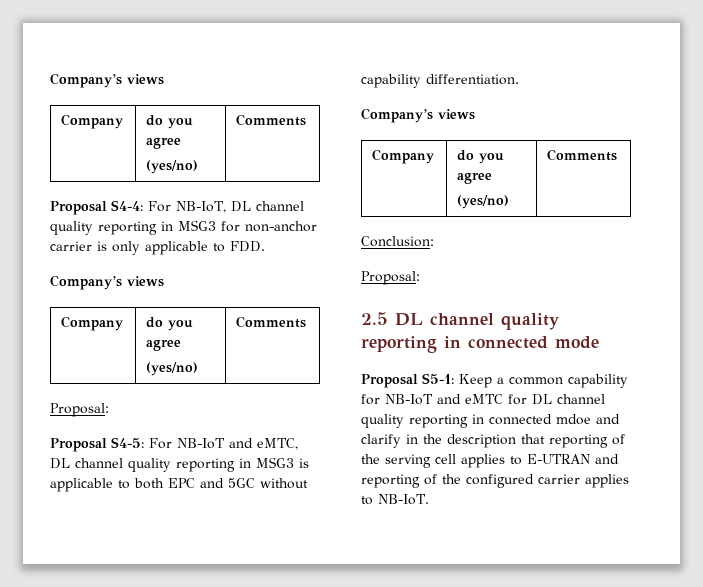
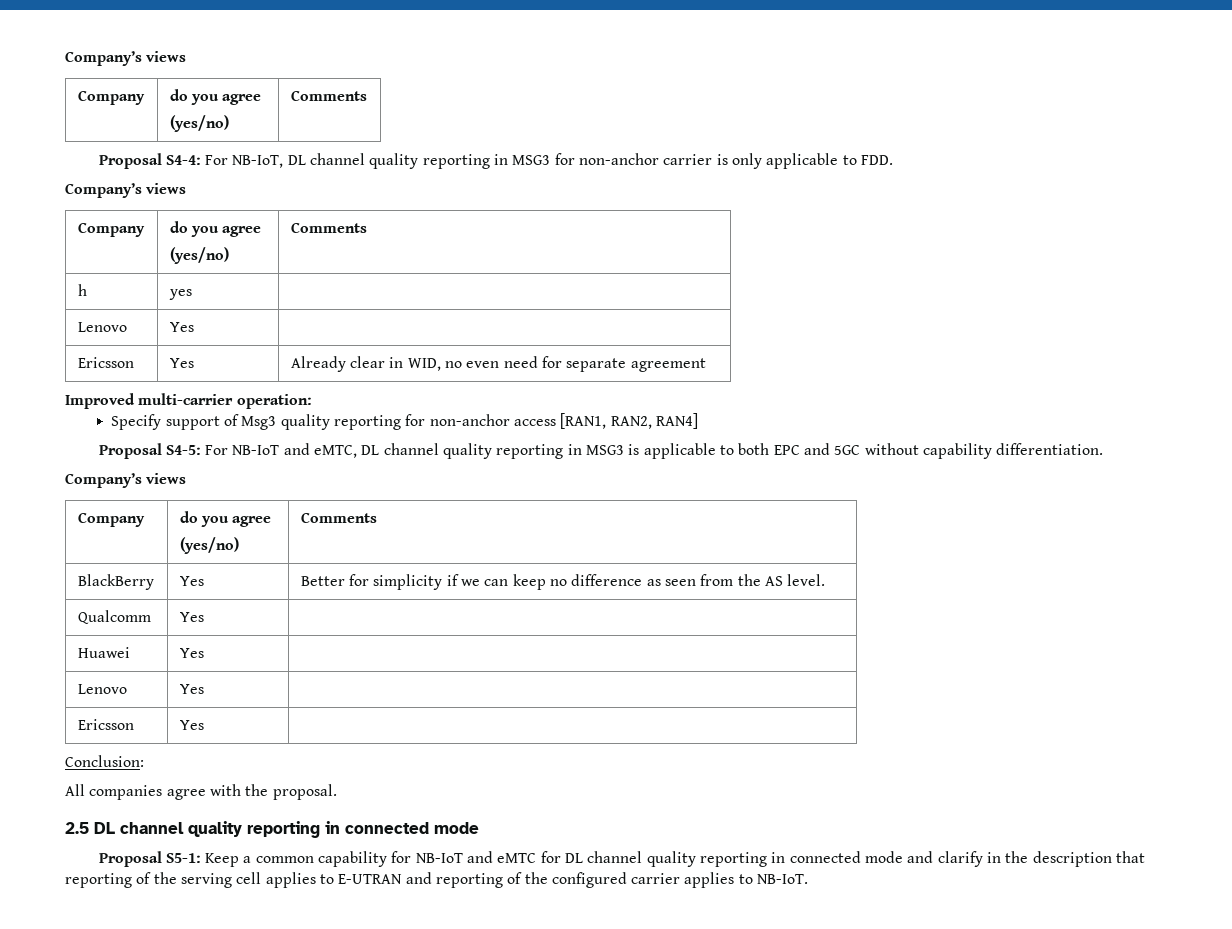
[50,403,109,417] // Proposal: -> [77,284,87,296] [168,289,192,300] [77,322,127,332] [169,322,194,332] [77,357,134,368] [169,358,194,368] [290,356,706,372] [65,393,312,409] [111,413,698,430] // h | yes | // Lenovo | Yes | // Ericsson | Yes | Already clear in WID, no even need for separate agreement // Improved multi-carrier operation: // Specify support of Msg3 quality reporting for non-anchor access [RAN1, RAN2, RAN4]
[361,236,434,247] [361,271,420,285] // Conclusion: // Proposal: -> [77,574,154,590] [179,576,204,586] [300,574,826,590] [77,610,151,624] [179,612,204,622] [77,647,130,658] [179,648,204,658] [77,684,127,694] [179,684,204,694] [77,719,134,730] [179,720,204,730] [65,755,144,767] [65,784,337,800] // BlackBerry | Yes | Better for simplicity if we can keep no difference as seen from the AS level. // Qualcomm | Yes | // Huawei | Yes | // Lenovo | Yes | // Ericsson | Yes | // Conclusion: // All companies agree with the proposal.
[556,414,591,425] mdoe -> [864,851,903,863] mode

